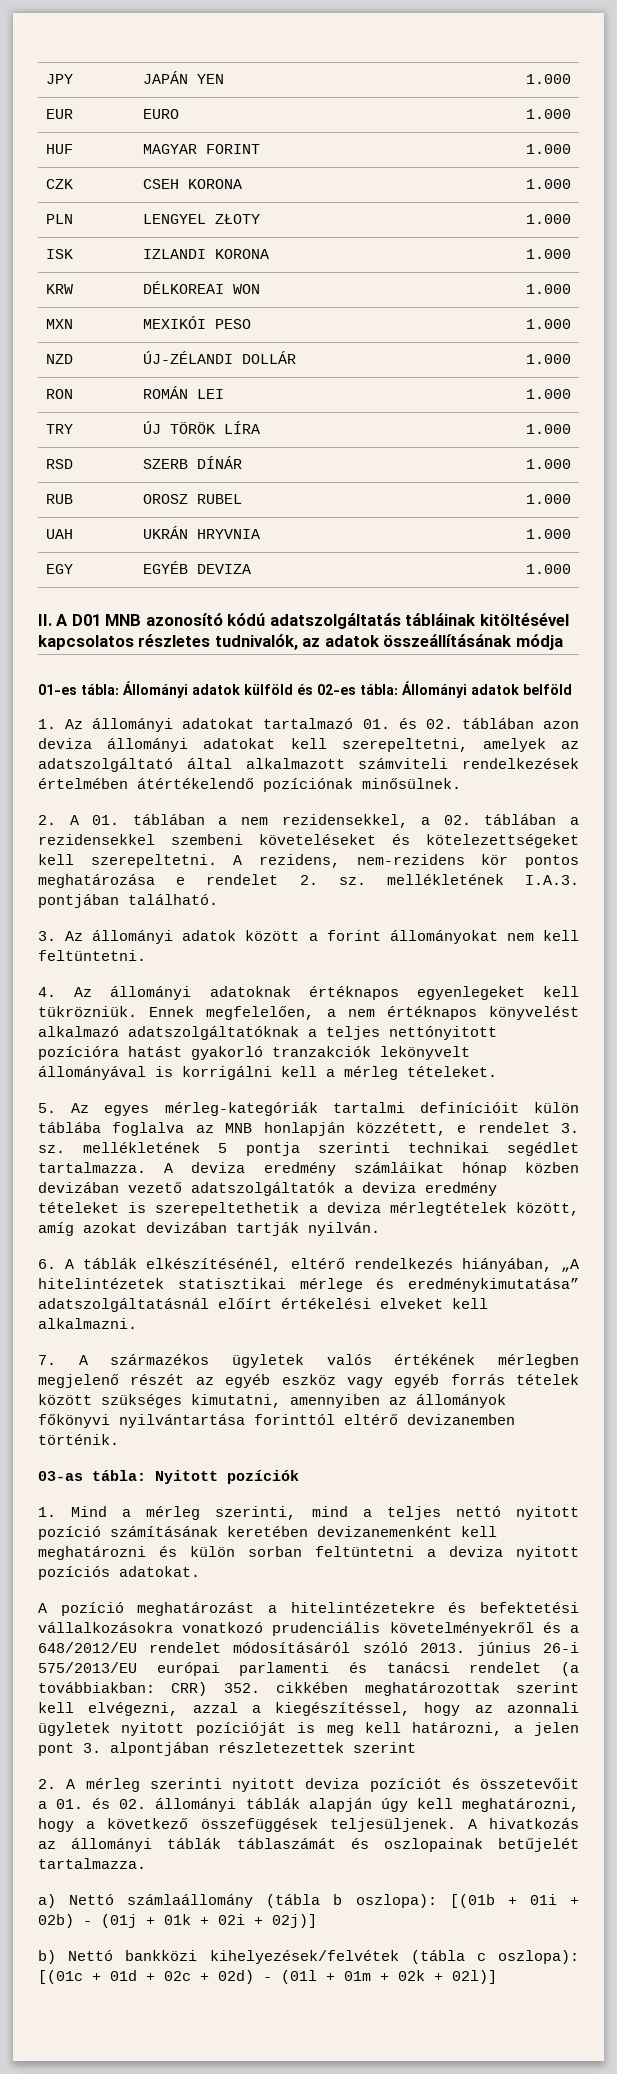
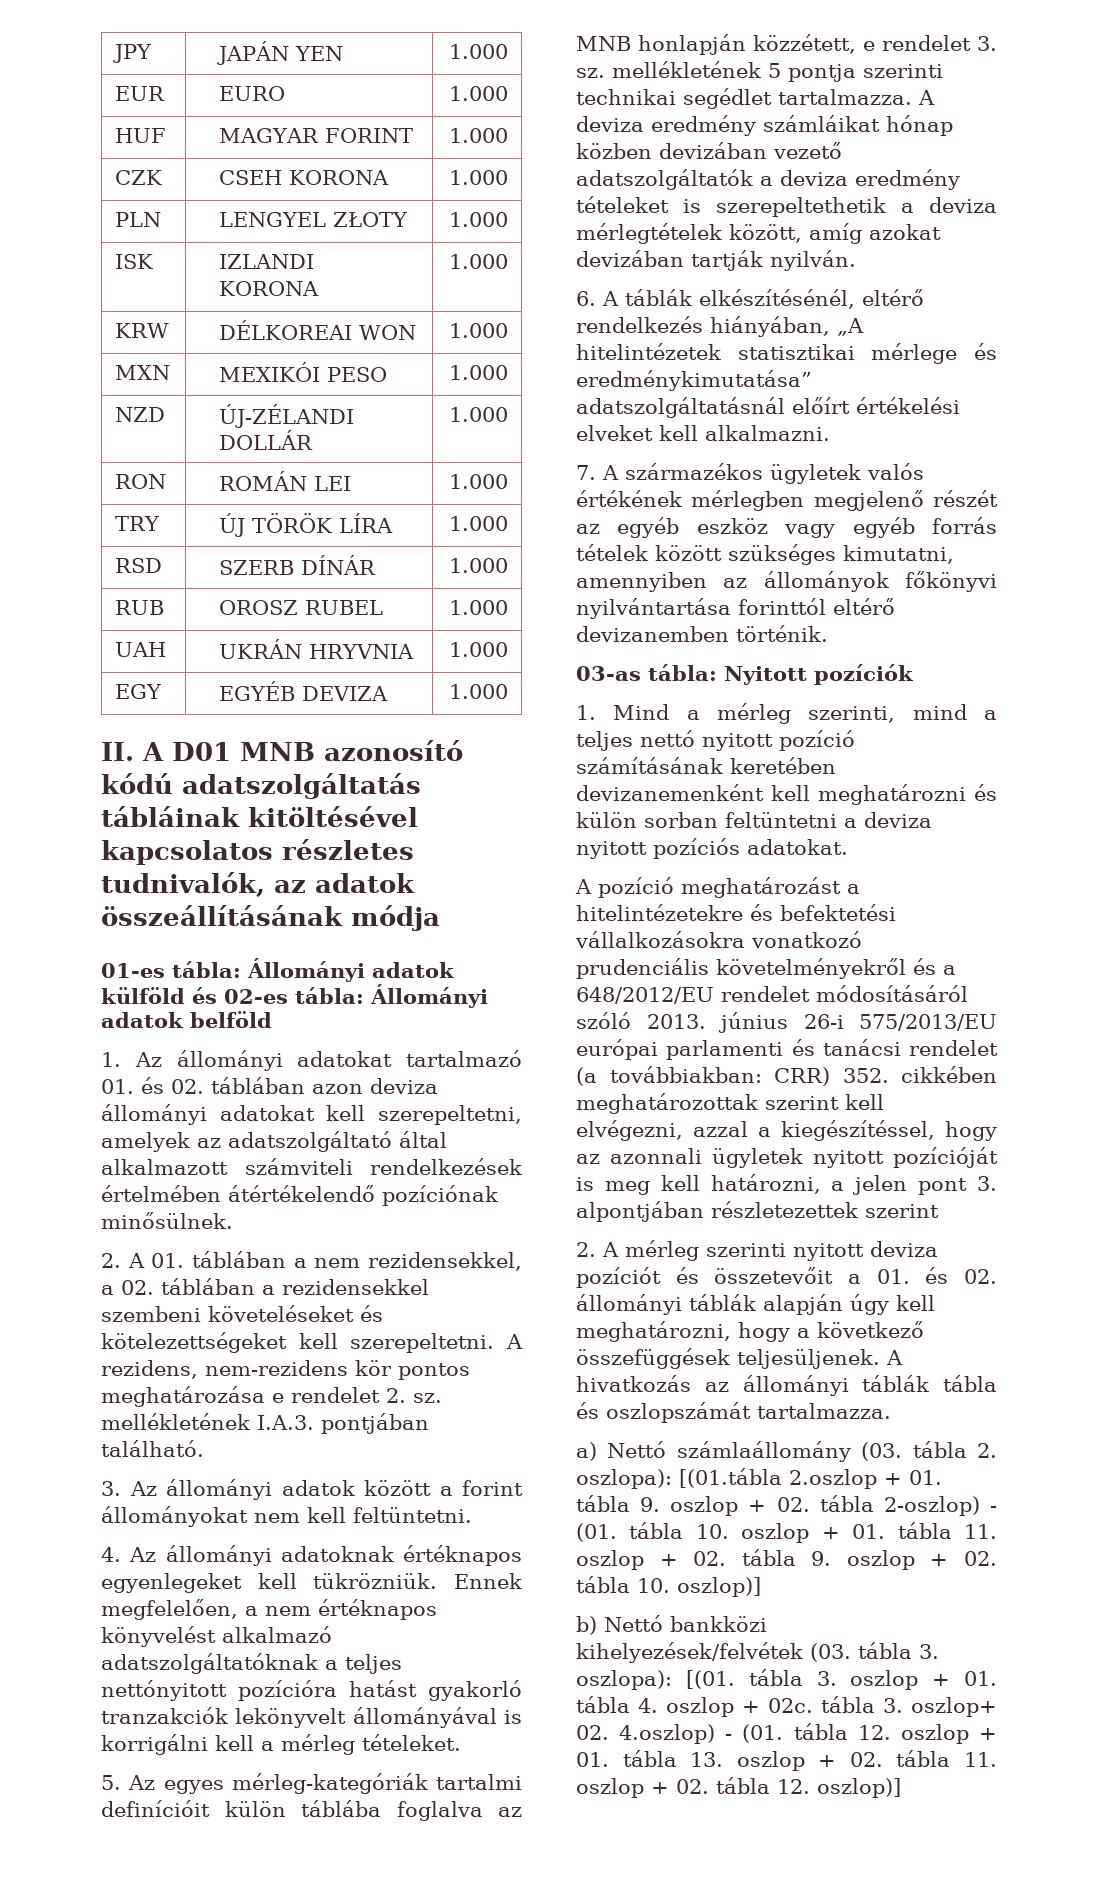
[236,1838,579,1852] táblaszámát és oszlopainak betűjelét -> [943,1375,997,1392] [576,1402,751,1423] tábla és oszlopszámát
[266,1894,579,1908] [38,1914,317,1928] [38,1950,579,1964] [38,1970,497,1984] (tábla b oszlopa): [(01b + 01i + 02b) - (01j + 01k + 02i + 02j)] // b) Nettó bankközi kihelyezések/felvétek (tábla c oszlopa): [(01c + 01d + 02c + 02d) - (01l + 01m + 02k + 02l)] -> [861,1441,997,1461] [576,1468,942,1489] [576,1495,997,1516] [576,1522,997,1543] [576,1549,997,1570] [576,1576,761,1597] [576,1615,767,1635] [576,1642,939,1663] [576,1669,997,1690] [576,1696,997,1717] [576,1723,997,1744] [576,1750,997,1771] [576,1777,901,1798] (03. tábla 2. oszlopa): [(01.tábla 2.oszlop + 01. tábla 9. oszlop + 02. tábla 2-oszlop) - (01. tábla 10. oszlop + 01. tábla 11. oszlop + 02. tábla 9. oszlop + 02. tábla 10. oszlop)] // b) Nettó bankközi kihelyezések/felvétek (03. tábla 3. oszlopa): [(01. tábla 3. oszlop + 01. tábla 4. oszlop + 02c. tábla 3. oszlop+ 02. 4.oszlop) - (01. tábla 12. oszlop + 01. tábla 13. oszlop + 02. tábla 11. oszlop + 02. tábla 12. oszlop)]

